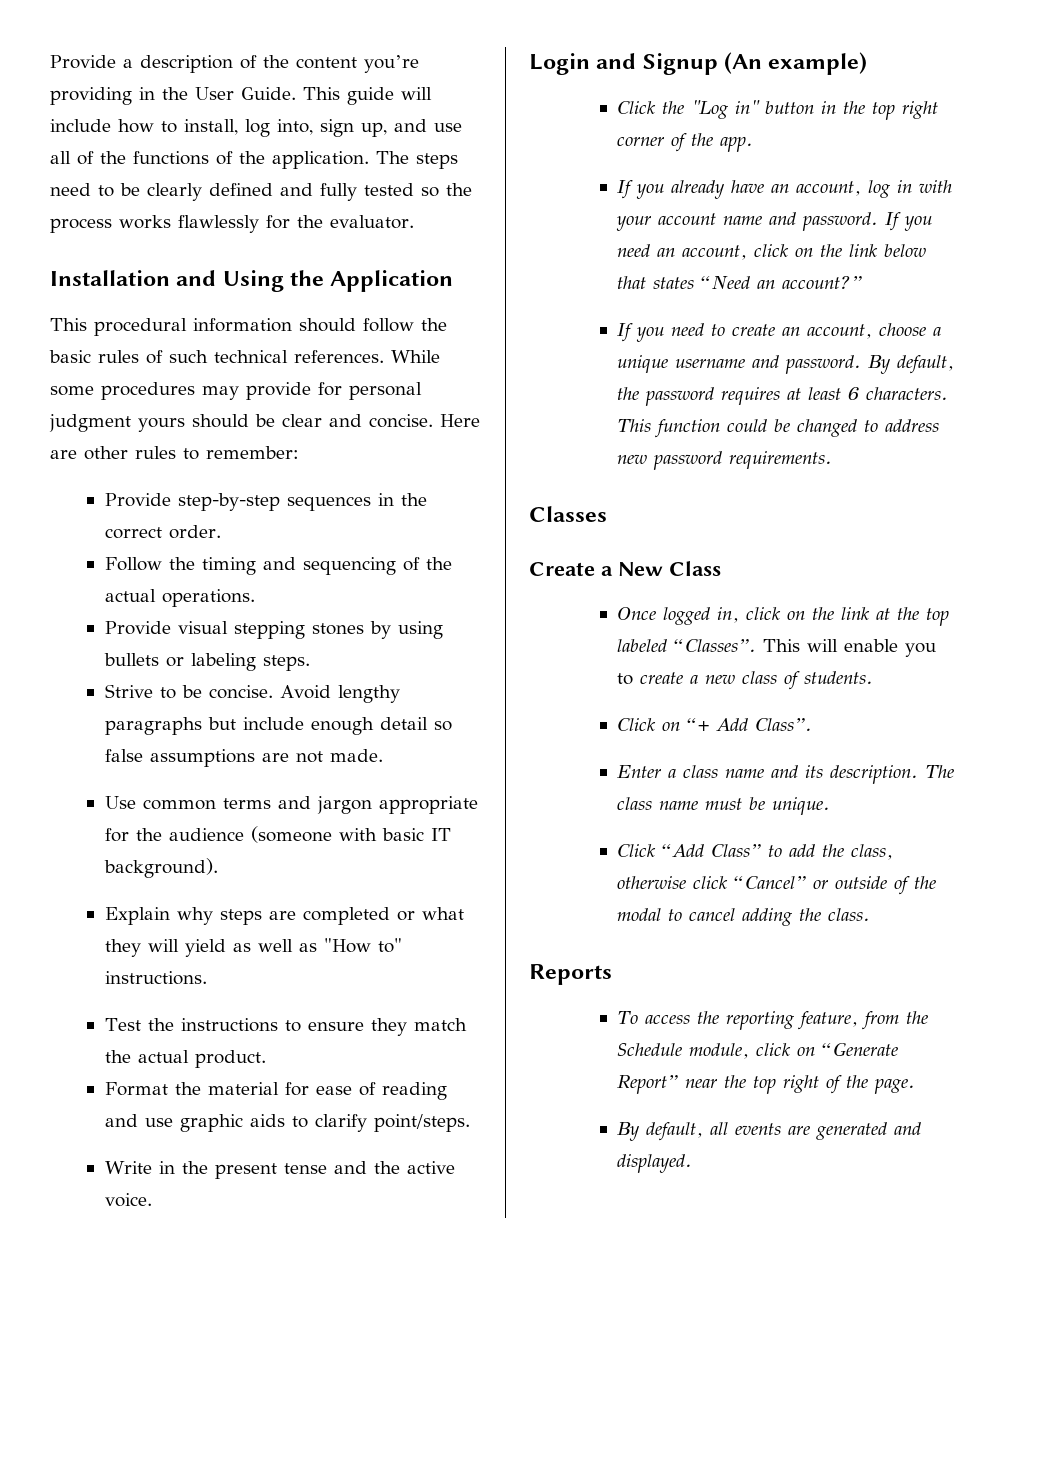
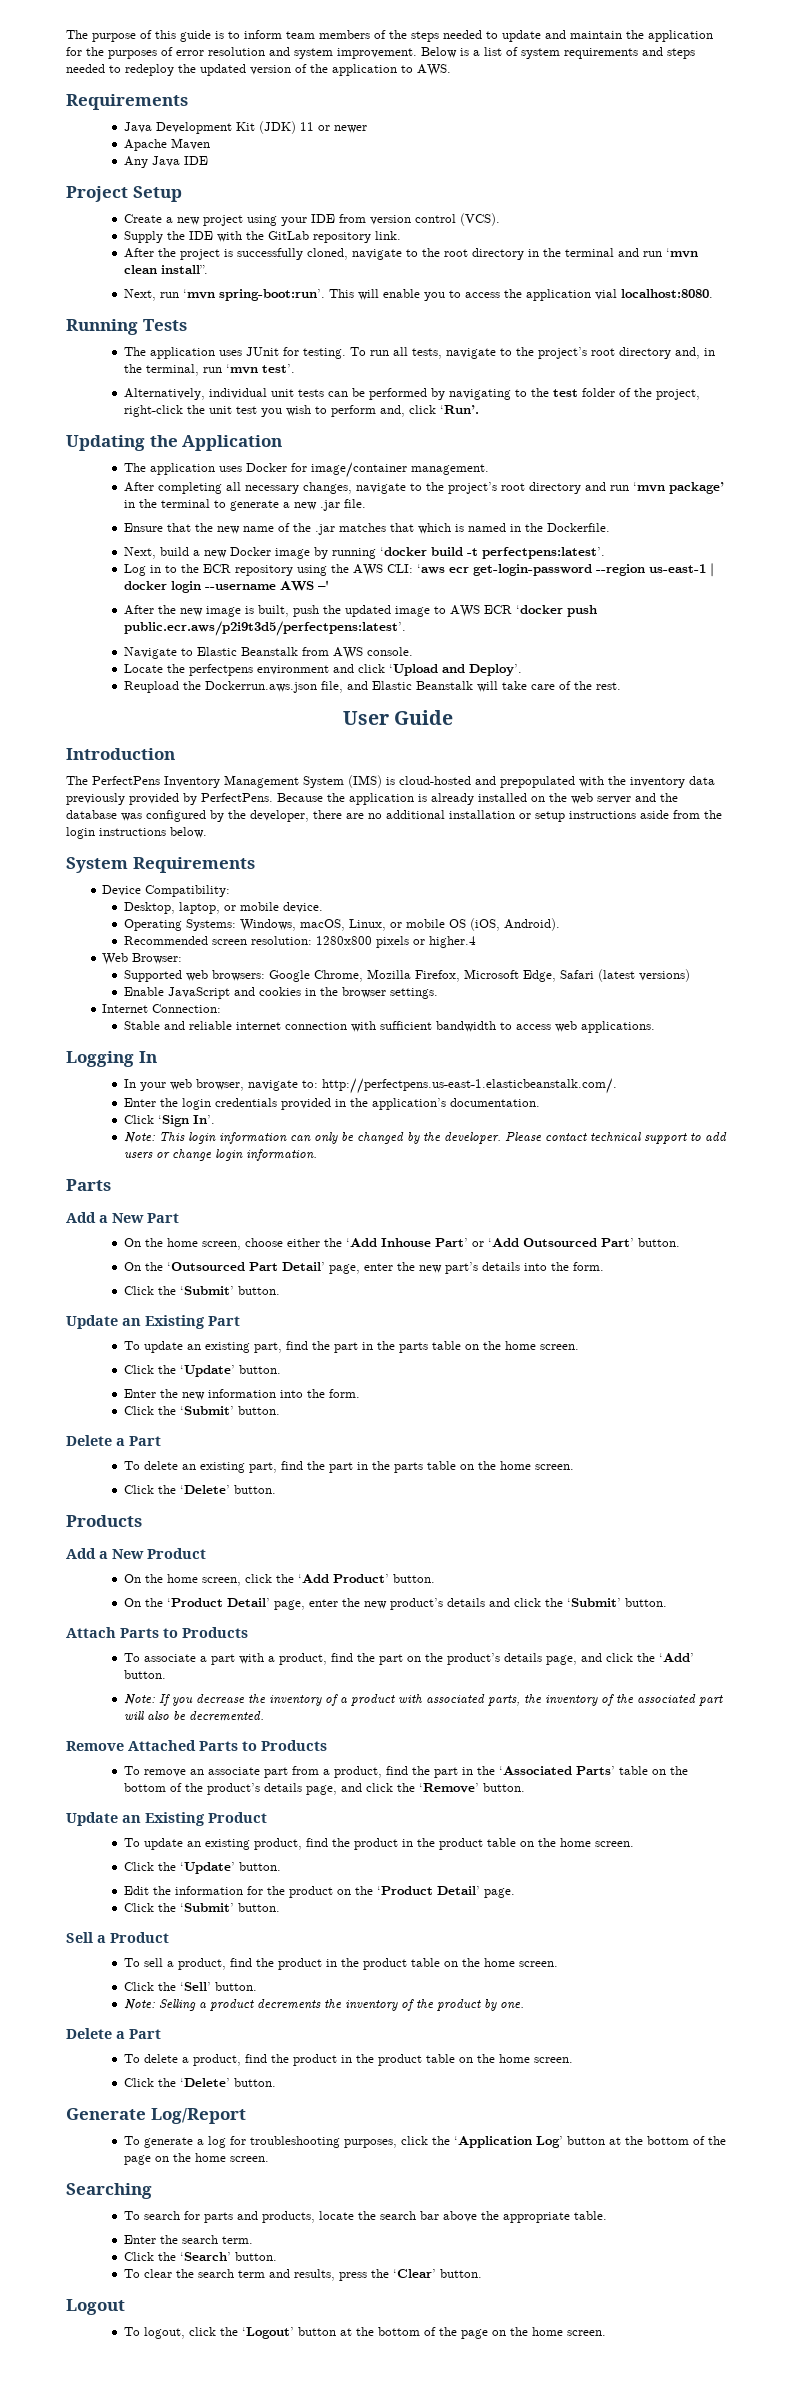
[50,55,419,73] [50,87,432,105] [50,119,462,137] [50,151,458,169] [50,183,472,201] [50,215,414,233] [50,270,454,292] [50,318,447,336] [49,350,440,364] [50,382,422,400] [49,414,480,432] [50,446,299,460] [104,493,427,511] [104,525,221,539] [104,557,452,575] [104,589,255,607] [104,621,443,639] [103,653,310,671] [104,684,400,703] [104,717,452,735] [104,749,383,767] [104,796,478,814] [104,826,451,843] [103,858,218,878] [104,907,464,925] [104,938,402,957] [104,971,207,985] [104,1018,467,1036] [104,1050,266,1068] [104,1082,447,1100] [104,1114,470,1132] [104,1161,455,1179] [104,1193,152,1207] [529,52,868,75] [617,100,939,120] [617,133,754,152] [617,180,953,199] [616,212,933,231] [617,244,927,260] [617,276,863,289] [617,323,942,342] [617,355,955,374] [617,387,949,406] [617,419,940,438] [617,451,833,470] [529,506,607,522] [529,561,721,576] [617,607,950,626] [617,639,757,652] Provide a description of the content you’re providing in the User Guide. This guide will include how to install, log into, sign up, and use all of the functions of the application. The steps need to be clearly defined and fully tested so the process works flawlessly for the evaluator. // Installation and Using the Application // This procedural information should follow the basic rules of such technical references. While some procedures may provide for personal judgment yours should be clear and concise. Here are other rules to remember: // Provide step-by-step sequences in the correct order. // Follow the timing and sequencing of the actual operations. // Provide visual stepping stones by using bullets or labeling steps. // Strive to be concise. Avoid lengthy paragraphs but include enough detail so false assumptions are not made. // Use common terms and jargon appropriate for the audience (someone with basic IT background). // Explain why steps are completed or what they will yield as well as "How to" instructions. // Test the instructions to ensure they match the actual product. // Format the material for ease of reading and use graphic aids to clarify point/steps. // Write in the present tense and the active voice. // Login and Signup (An example) // Click the "Log in" button in the top right corner of the app. // If you already have an account, log in with your account name and password. If you need an account, click on the link below that states “Need an account?” // If you need to create an account, choose a unique username and password. By default, the password requires at least 6 characters. This function could be changed to address new password requirements. // Classes // Create a New Class // Once logged in, click on the link at the top labeled “Classes”. -> [66,30,713,42] [66,47,695,59] [66,64,451,76] [66,94,188,110] [124,121,368,134] [124,138,211,151] [124,156,209,168] [66,186,182,202] [124,213,501,226] [124,231,402,243] [124,248,699,260] [124,265,209,274] [124,289,326,301] The purpose of this guide is to inform team members of the steps needed to update and maintain the application for the purposes of error resolution and system improvement. Below is a list of system requirements and steps needed to redeploy the updated version of the application to AWS. // Requirements // Java Development Kit (JDK) 11 or newer // Apache Maven // Any Java IDE // Project Setup // Create a new project using your IDE from version control (VCS). // Supply the IDE with the GitLab repository link. // After the project is successfully cloned, navigate to the root directory in the terminal and run ‘mvn clean install”. // Next, run ‘mvn spring-boot:run’.
[640,671,874,690] [617,718,813,731] [617,765,955,784] [617,797,831,815] [617,844,894,860] [617,876,937,895] [617,908,871,926] [529,964,612,985] [617,1011,929,1030] [617,1042,899,1059] [617,1075,916,1094] [617,1122,922,1141] [617,1154,693,1173] create a new class of students. // Click on “+ Add Class”. // Enter a class name and its description. The class name must be unique. // Click “Add Class” to add the class, otherwise click “Cancel” or outside of the modal to cancel adding the class. // Reports // To access the reporting feature, from the Schedule module, click on “Generate Report” near the top right of the page. // By default, all events are generated and displayed. -> [465,289,714,301] [66,319,187,335] [124,347,716,359] [124,364,296,376] [124,388,701,400] [124,405,480,417] [66,435,283,451] [124,462,490,478] [124,482,725,494] [124,499,367,511] [124,523,611,535] [124,547,606,559] [124,563,715,577] [124,580,330,593] [124,605,598,617] [124,621,407,636] [124,647,414,659] [124,664,523,676] [124,681,622,693] [342,710,454,725] [66,748,175,760] [66,775,715,788] [66,793,678,805] [66,810,722,822] [66,827,207,839] [66,857,255,873] [102,885,231,897] [124,902,324,914] [124,918,561,931] [124,936,477,948] [102,953,183,965] [124,969,691,982] [124,987,439,999] [102,1004,222,1013] [124,1021,656,1033] [66,1051,157,1067] [124,1078,618,1094] [124,1098,541,1110] [124,1115,216,1127] [124,1132,728,1144] [124,1149,318,1161] [66,1179,111,1191] [66,1212,179,1223] [124,1238,681,1250] [124,1262,605,1274] [124,1286,281,1295] [66,1315,240,1329] [124,1341,580,1353] [124,1365,282,1377] [124,1389,361,1400] [124,1406,281,1415] [66,1435,161,1446] [124,1461,575,1473] [124,1485,277,1494] [66,1515,142,1527] [66,1548,206,1559] [124,1574,436,1586] [124,1598,668,1610] [66,1627,248,1638] [124,1653,695,1665] [124,1670,167,1679] [124,1694,724,1706] [124,1711,265,1721] [66,1740,327,1751] [124,1766,689,1778] [124,1783,526,1795] [66,1812,267,1826] [124,1838,635,1850] [124,1862,282,1874] [124,1886,516,1898] [124,1903,281,1912] [66,1932,169,1943] [124,1958,559,1970] [124,1982,258,1991] [124,1999,525,2011] [66,2028,161,2039] [124,2054,574,2066] [124,2078,277,2087] [66,2108,246,2124] [124,2136,727,2148] [124,2153,270,2165] [66,2183,152,2199] [124,2211,608,2223] [124,2235,254,2244] [124,2252,278,2261] [124,2269,483,2281] [66,2299,125,2315] [124,2327,607,2339] access the application vial localhost:8080. // Running Tests // The application uses JUnit for testing. To run all tests, navigate to the project’s root directory and, in the terminal, run ‘mvn test’. // Alternatively, individual unit tests can be performed by navigating to the test folder of the project, right-click the unit test you wish to perform and, click ‘Run’. // Updating the Application // The application uses Docker for image/container management. // After completing all necessary changes, navigate to the project’s root directory and run ‘mvn package’ in the terminal to generate a new .jar file. // Ensure that the new name of the .jar matches that which is named in the Dockerfile. // Next, build a new Docker image by running ‘docker build -t perfectpens:latest’. // Log in to the ECR repository using the AWS CLI: ‘aws ecr get-login-password --region us-east-1 | docker login --username AWS –' // After the new image is built, push the updated image to AWS ECR ‘docker push public.ecr.aws/p2i9t3d5/perfectpens:latest’. // Navigate to Elastic Beanstalk from AWS console. // Locate the perfectpens environment and click ‘Upload and Deploy’. // Reupload the Dockerrun.aws.json file, and Elastic Beanstalk will take care of the rest. // User Guide // Introduction // The PerfectPens Inventory Management System (IMS) is cloud-hosted and prepopulated with the inventory data previously provided by PerfectPens. Because the application is already installed on the web server and the database was configured by the developer, there are no additional installation or setup instructions aside from the login instructions below. // System Requirements // Device Compatibility: // Desktop, laptop, or mobile device. // Operating Systems: Windows, macOS, Linux, or mobile OS (iOS, Android). // Recommended screen resolution: 1280x800 pixels or higher.4 // Web Browser: // Supported web browsers: Google Chrome, Mozilla Firefox, Microsoft Edge, Safari (latest versions) // Enable JavaScript and cookies in the browser settings. // Internet Connection: // Stable and reliable internet connection with sufficient bandwidth to access web applications. // Logging In // In your web browser, navigate to: http://perfectpens.us-east-1.elasticbeanstalk.com/. // Enter the login credentials provided in the application’s documentation. // Click ‘Sign In’. // Note: This login information can only be changed by the developer. Please contact technical support to add users or change login information. // Parts // Add a New Part // On the home screen, choose either the ‘Add Inhouse Part’ or ‘Add Outsourced Part’ button. // On the ‘Outsourced Part Detail’ page, enter the new part’s details into the form. // Click the ‘Submit’ button. // Update an Existing Part // To update an existing part, find the part in the parts table on the home screen. // Click the ‘Update’ button. // Enter the new information into the form. // Click the ‘Submit’ button. // Delete a Part // To delete an existing part, find the part in the parts table on the home screen. // Click the ‘Delete’ button. // Products // Add a New Product // On the home screen, click the ‘Add Product’ button. // On the ‘Product Detail’ page, enter the new product’s details and click the ‘Submit’ button. // Attach Parts to Products // To associate a part with a product, find the part on the product’s details page, and click the ‘Add’ button. // Note: If you decrease the inventory of a product with associated parts, the inventory of the associated part will also be decremented. // Remove Attached Parts to Products // To remove an associate part from a product, find the part in the ‘Associated Parts’ table on the bottom of the product’s details page, and click the ‘Remove’ button. // Update an Existing Product // To update an existing product, find the product in the product table on the home screen. // Click the ‘Update’ button. // Edit the information for the product on the ‘Product Detail’ page. // Click the ‘Submit’ button. // Sell a Product // To sell a product, find the product in the product table on the home screen. // Click the ‘Sell’ button. // Note: Selling a product decrements the inventory of the product by one. // Delete a Part // To delete a product, find the product in the product table on the home screen. // Click the ‘Delete’ button. // Generate Log/Report // To generate a log for troubleshooting purposes, click the ‘Application Log’ button at the bottom of the page on the home screen. // Searching // To search for parts and products, locate the search bar above the appropriate table. // Enter the search term. // Click the ‘Search’ button. // To clear the search term and results, press the ‘Clear’ button. // Logout // To logout, click the ‘Logout’ button at the bottom of the page on the home screen.

